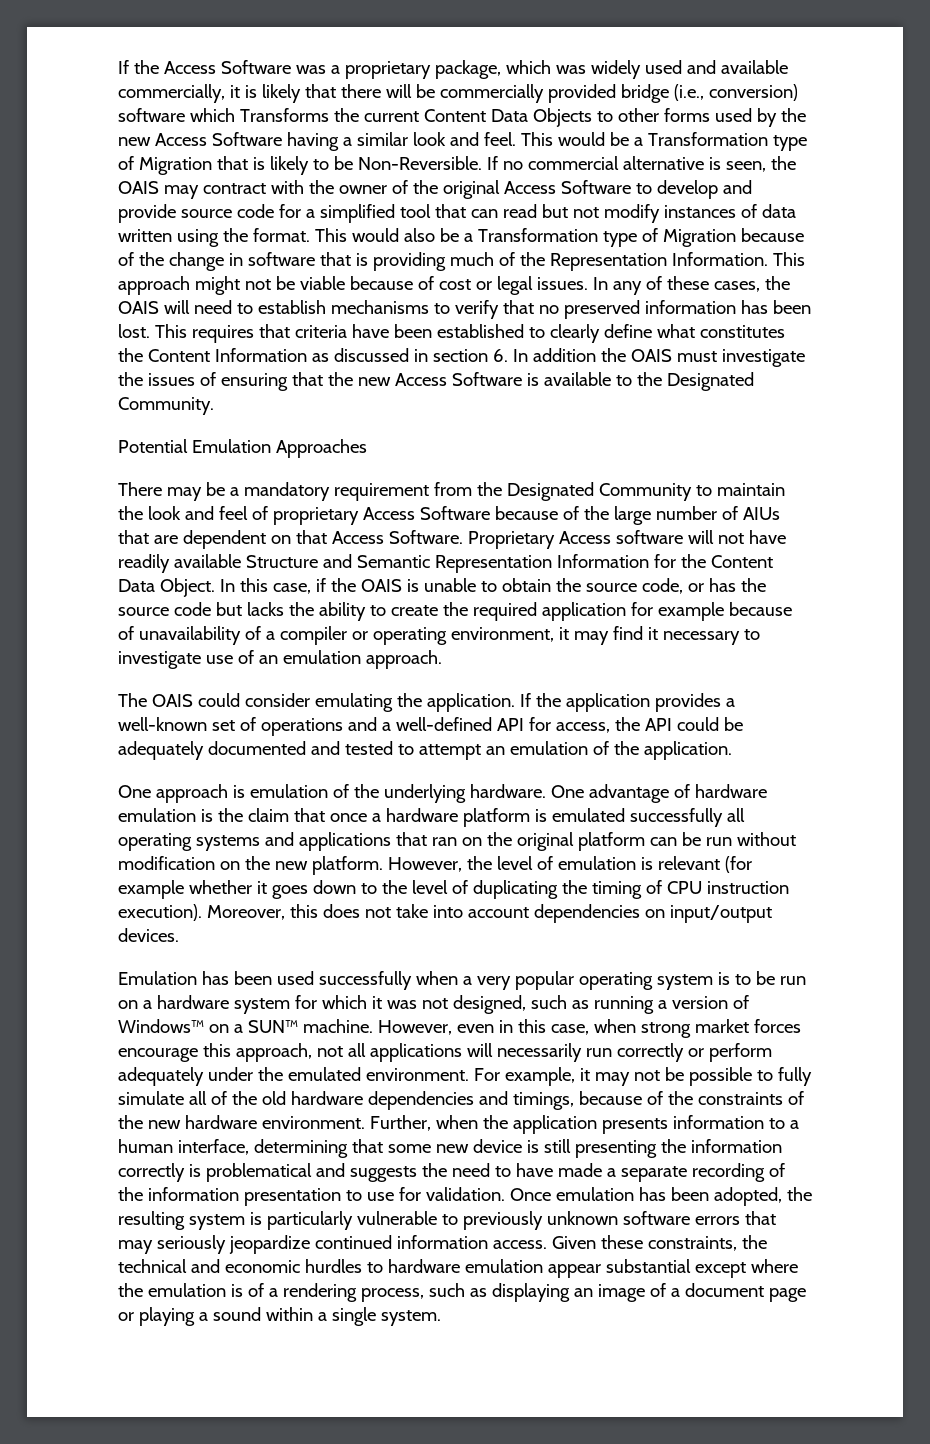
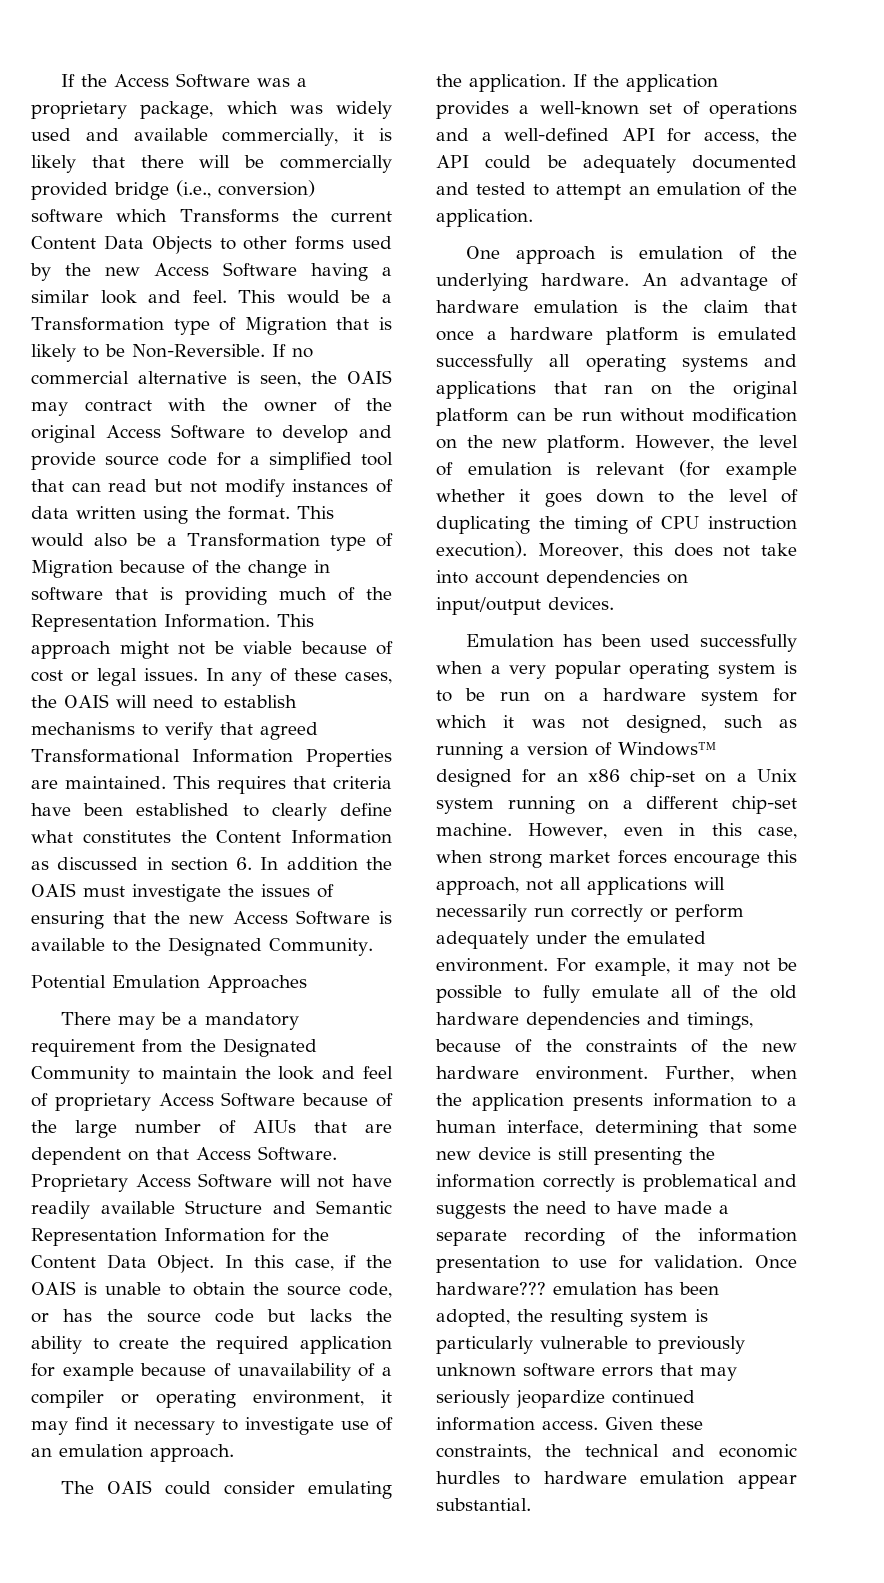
[538,300,811,319] [118,324,150,338] no preserved information has been lost. -> [260,722,318,740] [31,749,392,767] [31,776,166,789] agreed Transformational Information Properties are maintained.
[615,530,683,544] software -> [198,1173,273,1188] Software
[550,785,584,798] One -> [642,273,667,286] An
[208,1020,298,1033] on a SUN™ -> [436,769,797,787] [436,796,797,814] designed for an x86 chip-set on a Unix system running on a different chip-set
[118,1091,184,1105] simulate -> [591,985,659,998] emulate
(551, 1194) none -> [436,1282,546,1295] hardware???
[605,1259,798,1278] [118,1283,806,1302] [118,1307,441,1326] substantial except where the emulation is of a rendering process, such as displaying an image of a document page or playing a sound within a single system. -> [436,1498,531,1511] substantial.

